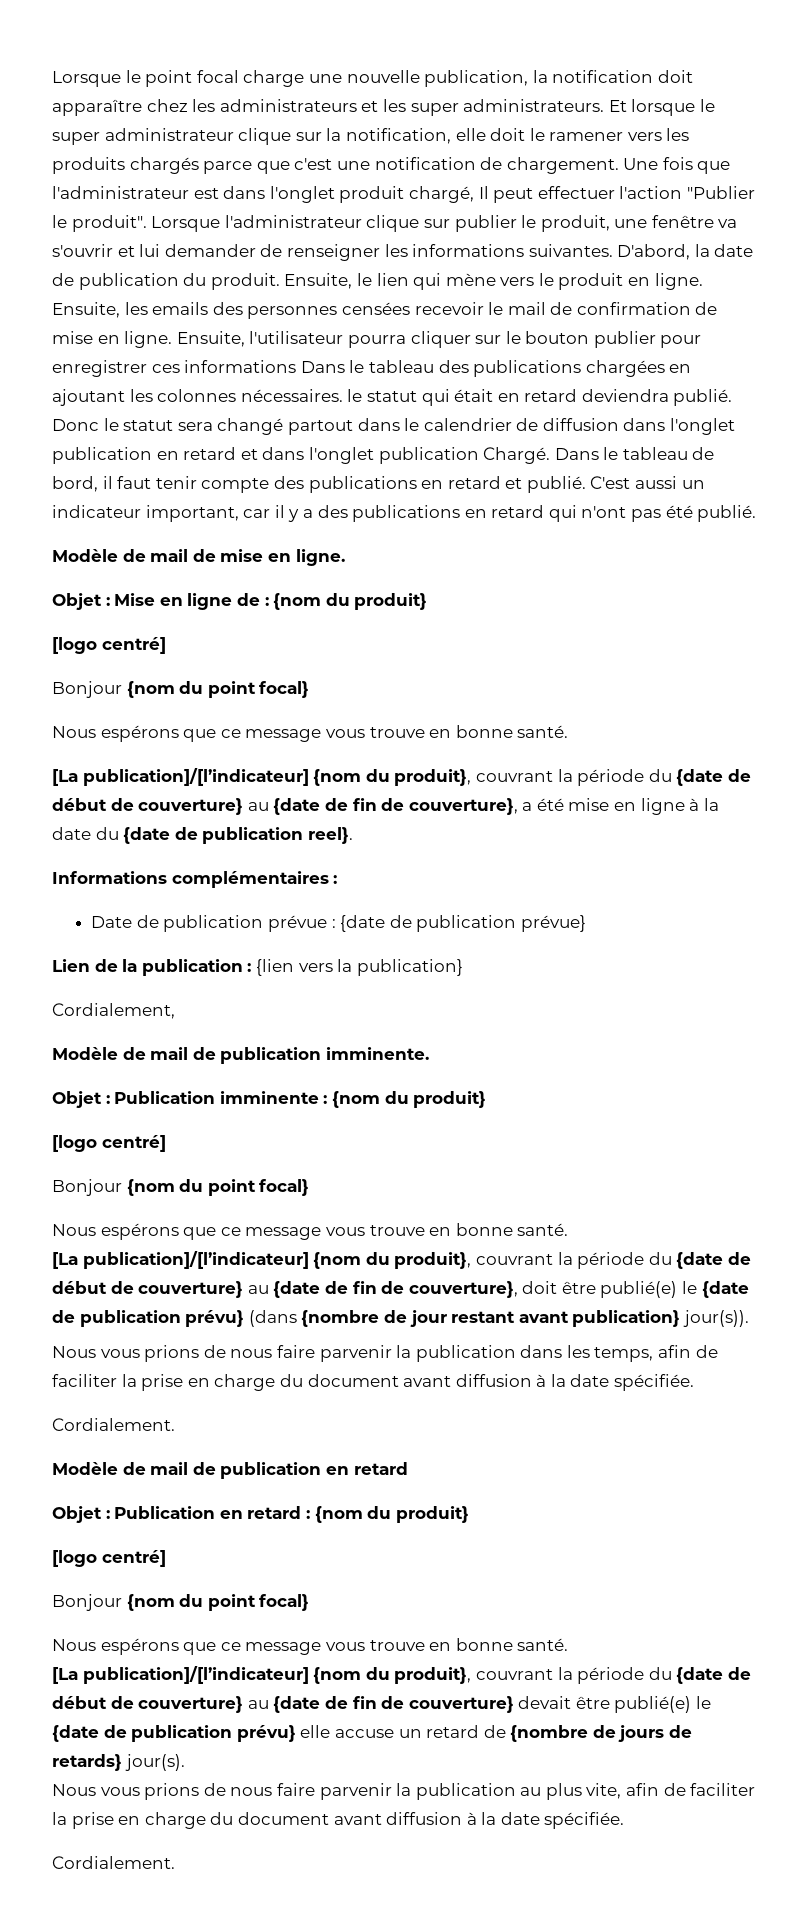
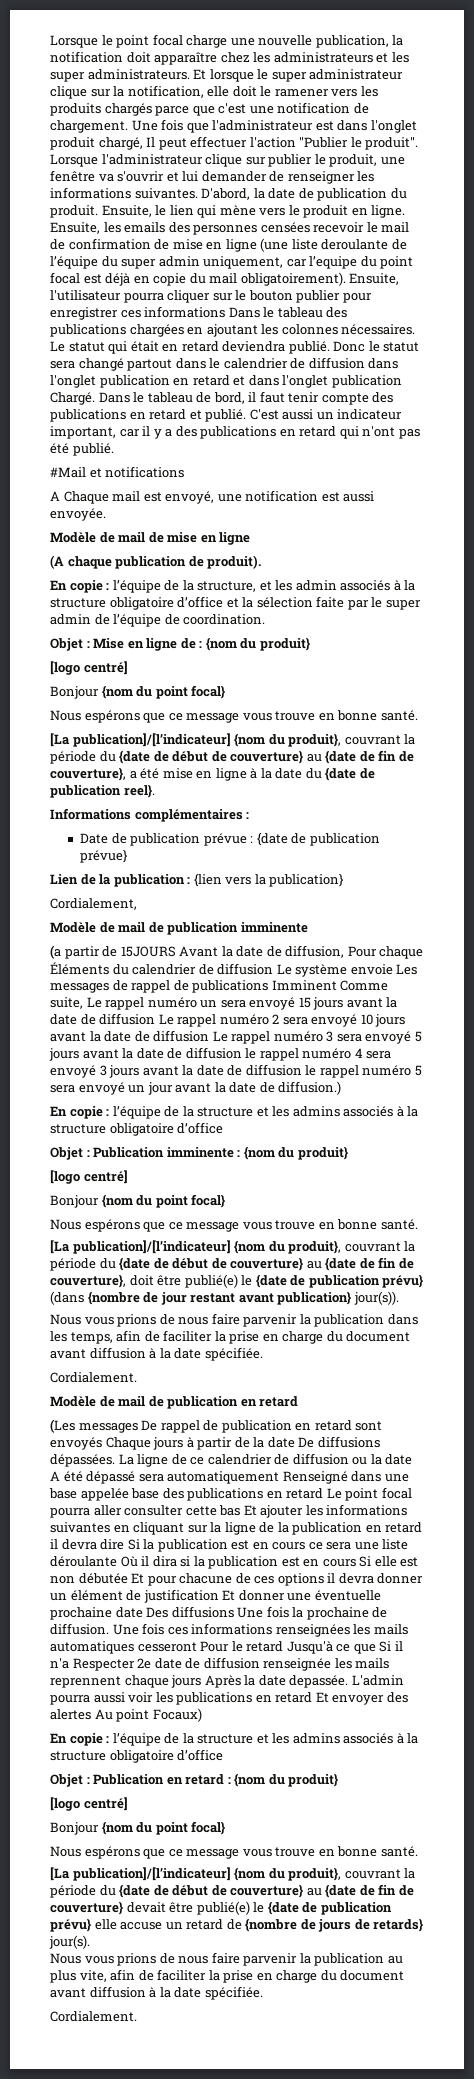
[124,331,173,348] ligne. -> [225,238,407,252] [50,256,414,269] [50,272,346,286] ligne (une liste deroulante de l’équipe du super admin uniquement, car l’equipe du point focal est déjà en copie du mail obligatoirement).
[347,389,363,402] le -> [50,341,65,352] Le
(757, 513) none -> [50,466,185,478] [50,490,375,504] [50,508,106,521] // #Mail et notifications // A Chaque mail est envoyé, une notification est aussi envoyée.
[295,549,345,566] ligne. -> [219,532,251,545] [50,555,262,569] [50,580,416,593] [50,596,421,610] [50,614,266,627] ligne // (A chaque publication de produit). // En copie : l’équipe de la structure, et les admin associés à la structure obligatoire d’office et la sélection faite par le super admin de l’équipe de coordination.
[325,1047,429,1060] imminente. -> [240,922,308,933] [50,945,424,959] [50,962,418,977] [50,980,389,993] [50,997,398,1010] [50,1013,406,1027] [50,1030,422,1044] [49,1047,392,1061] [50,1064,422,1078] [50,1081,342,1095] [50,1106,419,1119] [50,1122,224,1136] imminente // (a partir de 15JOURS Avant la date de diffusion, Pour chaque Éléments du calendrier de diffusion Le système envoie Les messages de rappel de publications Imminent Comme suite, Le rappel numéro un sera envoyé 15 jours avant la date de diffusion Le rappel numéro 2 sera envoyé 10 jours avant la date de diffusion Le rappel numéro 3 sera envoyé 5 jours avant la date de diffusion le rappel numéro 4 sera envoyé 3 jours avant la date de diffusion le rappel numéro 5 sera envoyé un jour avant la date de diffusion.) // En copie : l’équipe de la structure et les admins associés à la structure obligatoire d’office
(408, 1468) none -> [50,1419,383,1433] [50,1436,380,1450] [50,1453,413,1467] [50,1471,409,1484] [49,1487,412,1501] [50,1504,408,1518] [50,1522,423,1535] [50,1539,409,1552] [50,1556,419,1569] [50,1573,424,1586] [50,1589,381,1603] [50,1606,388,1620] [50,1623,408,1637] [50,1641,403,1654] [50,1657,390,1671] [50,1675,404,1688] [50,1692,408,1705] [50,1708,202,1722] [50,1733,419,1746] [50,1749,224,1763] // (Les messages De rappel de publication en retard sont envoyés Chaque jours à partir de la date De diffusions dépassées. La ligne de ce calendrier de diffusion ou la date A été dépassé sera automatiquement Renseigné dans une base appelée base des publications en retard Le point focal pourra aller consulter cette bas Et ajouter les informations suivantes en cliquant sur la ligne de la publication en retard il devra dire Si la publication est en cours ce sera une liste déroulante Où il dira si la publication est en cours Si elle est non débutée Et pour chacune de ces options il devra donner un élément de justification Et donner une éventuelle prochaine date Des diffusions Une fois la prochaine de diffusion. Une fois ces informations renseignées les mails automatiques cesseront Pour le retard Jusqu'à ce que Si il n'a Respecter 2e date de diffusion renseignée les mails reprennent chaque jours Après la date depassée. L'admin pourra aussi voir les publications en retard Et envoyer des alertes Au point Focaux) // En copie : l’équipe de la structure et les admins associés à la structure obligatoire d’office

